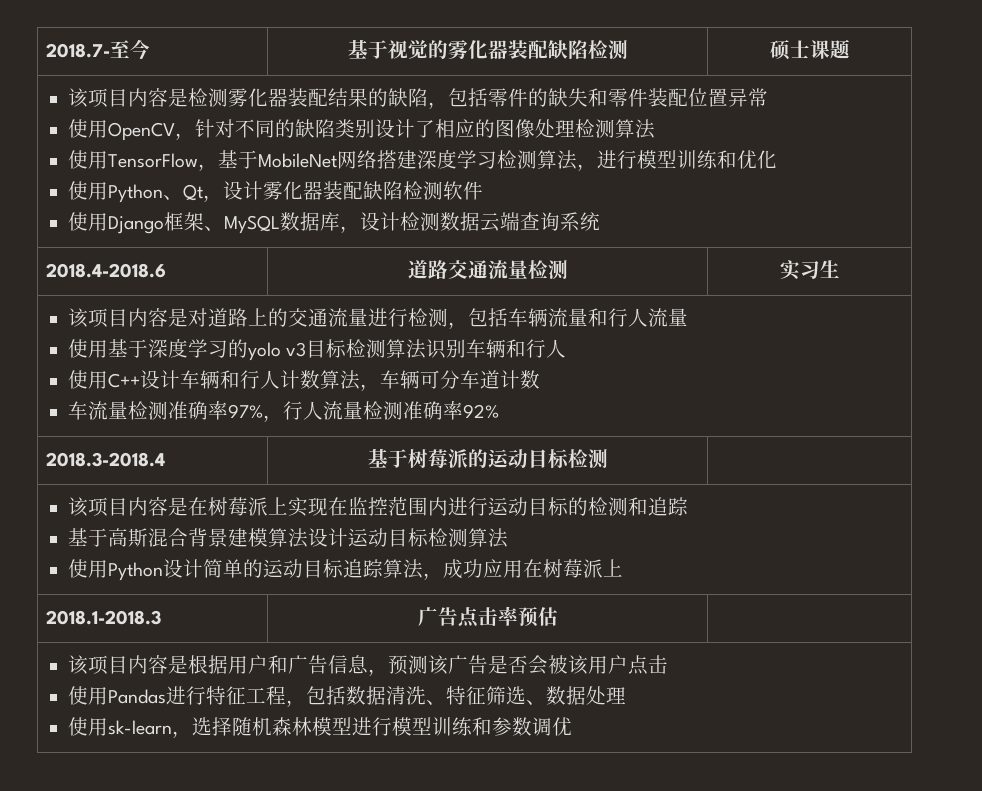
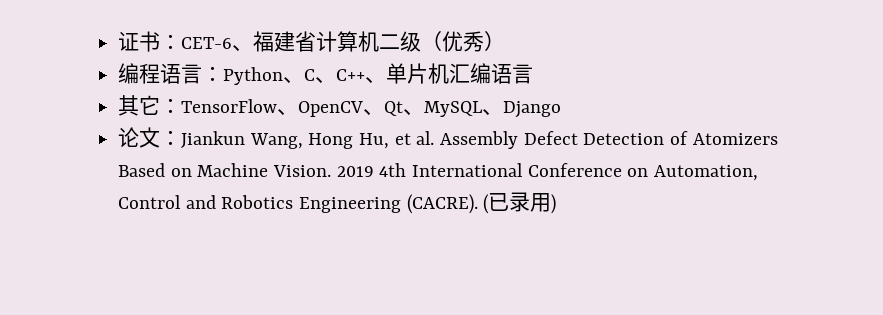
[46,39,151,60] [347,39,628,60] [769,39,850,60] [67,88,768,109] [67,119,655,141] [67,150,777,171] [67,181,483,203] [67,212,600,234] [46,263,167,278] [407,260,568,279] [779,260,840,280] [67,308,688,329] [67,339,567,361] [67,370,540,391] [67,401,499,422] [46,452,166,467] [367,448,608,469] [67,497,688,517] [67,528,508,548] [67,559,623,581] [46,610,162,625] [417,606,558,628] [67,655,668,676] [67,686,626,707] [67,717,572,738] 2018.7-至今 | 基于视觉的雾化器装配缺陷检测 | 硕士课题 // 该项目内容是检测雾化器装配结果的缺陷，包括零件的缺失和零件装配位置异常 // 使用OpenCV，针对不同的缺陷类别设计了相应的图像处理检测算法 // 使用TensorFlow，基于MobileNet网络搭建深度学习检测算法，进行模型训练和优化 // 使用Python、Qt，设计雾化器装配缺陷检测软件 // 使用Django框架、MySQL数据库，设计检测数据云端查询系统 // 2018.4-2018.6 | 道路交通流量检测 | 实习生 // 该项目内容是对道路上的交通流量进行检测，包括车辆流量和行人流量 // 使用基于深度学习的yolo v3目标检测算法识别车辆和行人 // 使用C++设计车辆和行人计数算法，车辆可分车道计数 // 车流量检测准确率97%，行人流量检测准确率92% // 2018.3-2018.4 | 基于树莓派的运动目标检测 | // 该项目内容是在树莓派上实现在监控范围内进行运动目标的检测和追踪 // 基于高斯混合背景建模算法设计运动目标检测算法 // 使用Python设计简单的运动目标追踪算法，成功应用在树莓派上 // 2018.1-2018.3 | 广告点击率预估 | // 该项目内容是根据用户和广告信息，预测该广告是否会被该用户点击 // 使用Pandas进行特征工程，包括数据清洗、特征筛选、数据处理 // 使用sk-learn，选择随机森林模型进行模型训练和参数调优 -> [118,31,506,52] [118,63,534,85] [118,95,562,118] [118,127,778,149] [118,163,759,181] [118,192,557,214] 证书：CET-6、福建省计算机二级（优秀） // 编程语言：Python、C、C++、单片机汇编语言 // 其它：TensorFlow、OpenCV、Qt、MySQL、Django // 论文：Jiankun Wang, Hong Hu, et al. Assembly Defect Detection of Atomizers Based on Machine Vision. 2019 4th International Conference on Automation, Control and Robotics Engineering (CACRE). (已录用)

